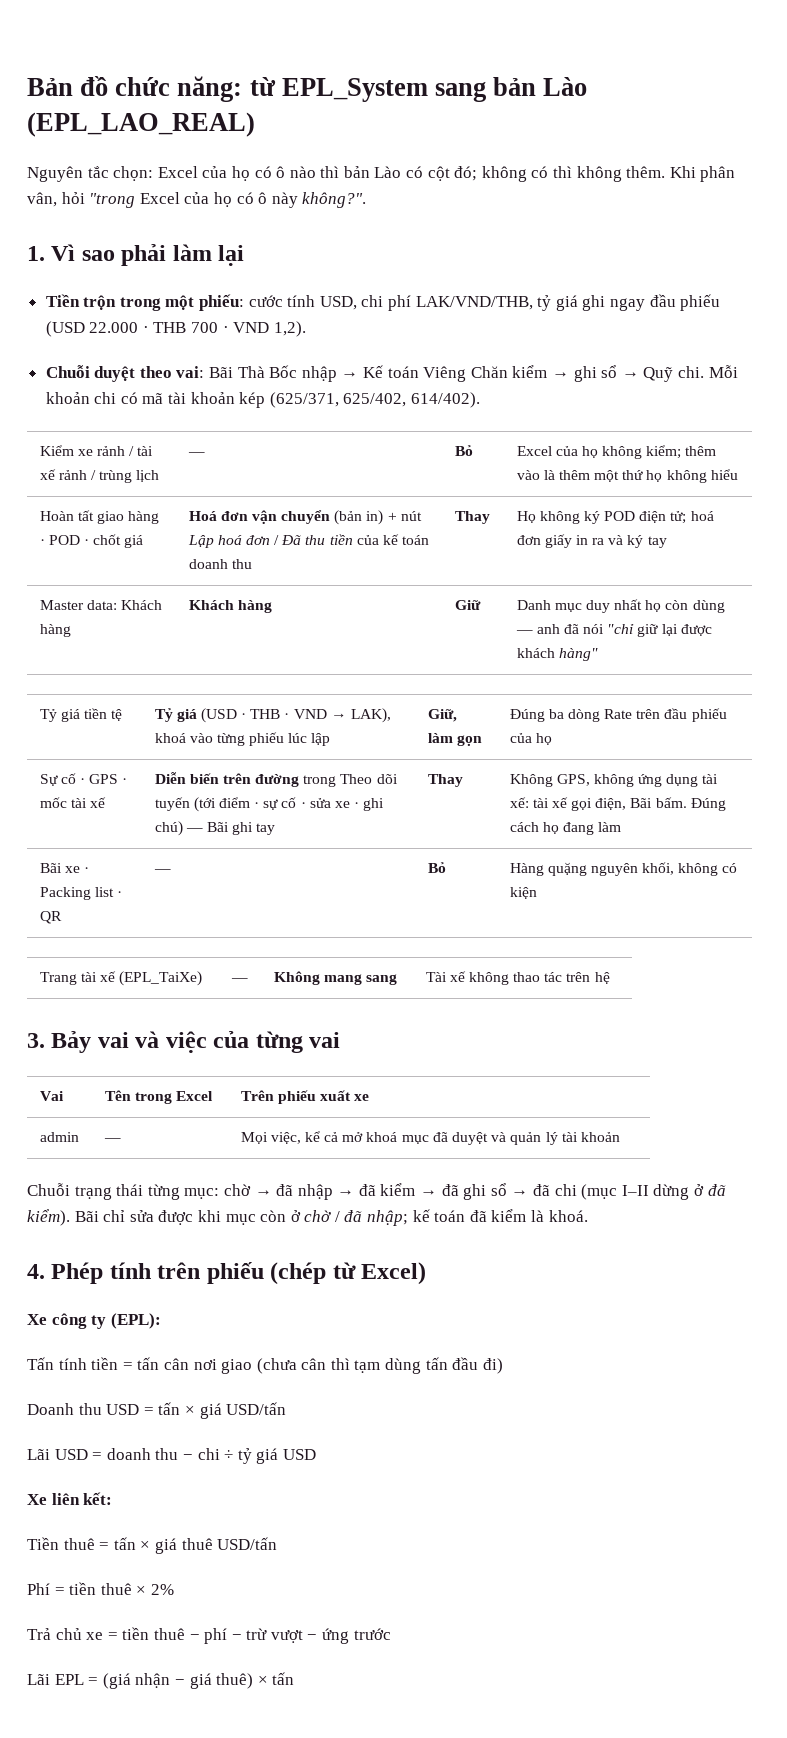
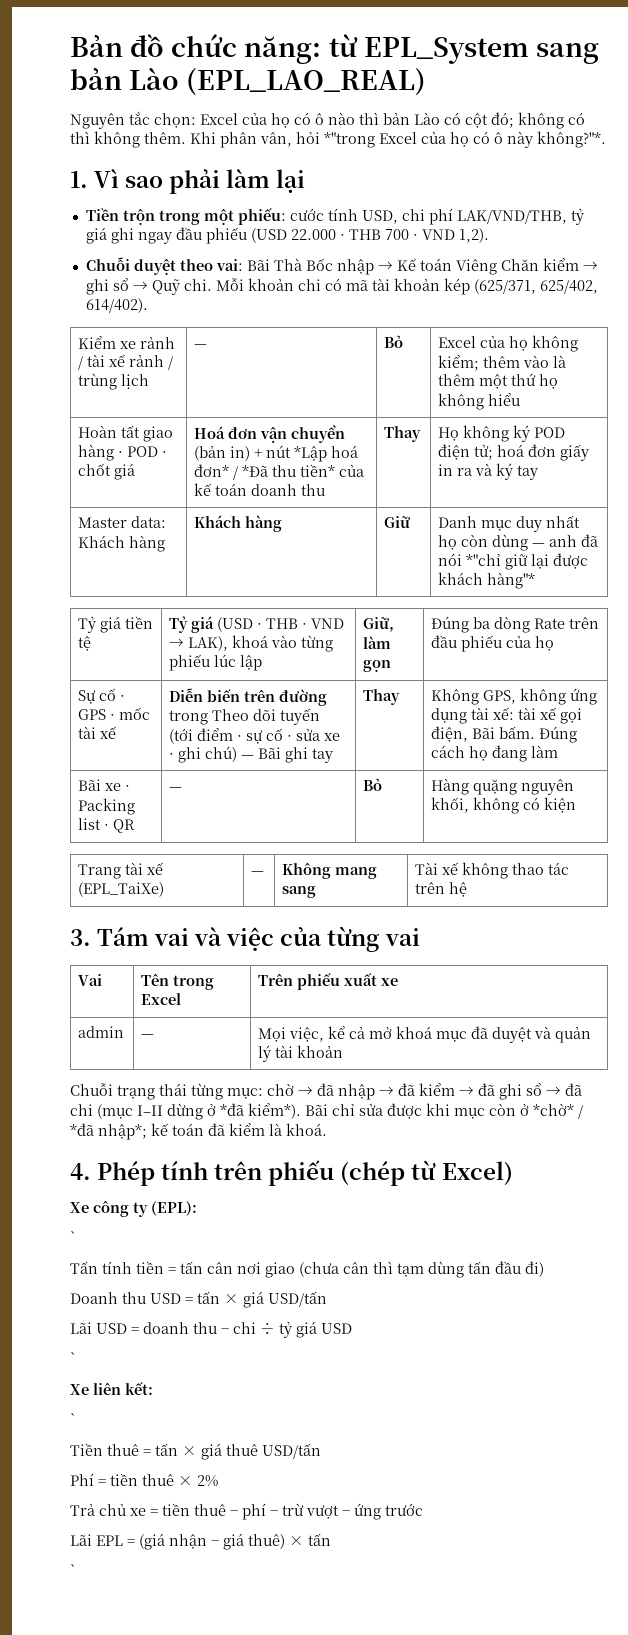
[89,193,136,208] "trong -> [324,132,375,148] *"trong
[302,192,367,208] không?". -> [537,131,606,148] không?"*.
[187,534,353,548] Lập hoá đơn / Đã thu tiền -> [294,445,359,462] [194,464,336,480] *Lập hoá đơn* / *Đã thu tiền*
[607,624,635,634] "chỉ -> [466,553,502,566] *"chỉ
[558,648,598,661] hàng" -> [487,572,536,589] hàng"*
[51,1031,92,1053] Bảy -> [97,927,150,946] Tám
[707,1184,726,1196] [27,1209,70,1226] đã kiểm). -> [220,1102,301,1119] *đã kiểm*).
[304,1210,409,1226] chờ / đã nhập; -> [533,1103,583,1119] [70,1123,147,1140] *chờ* / *đã nhập*;
(161, 1321) none -> [70,1231,76,1243] // `
(316, 1454) none -> [70,1352,76,1364] // `
(113, 1498) none -> [70,1413,76,1425] // `
(295, 1678) none -> [70,1564,76,1576] // `

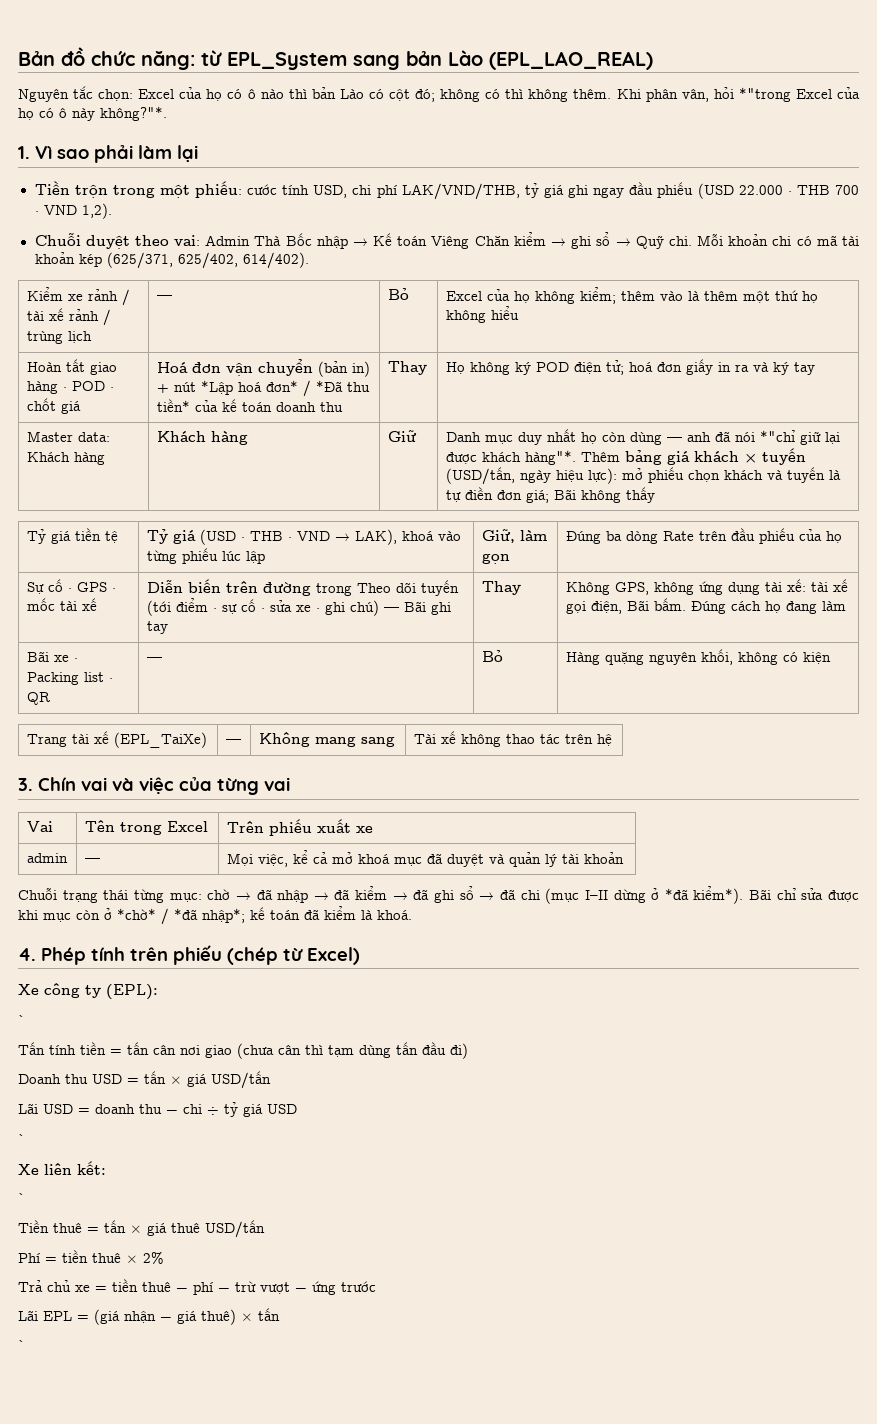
[246,259,270,271] Bãi -> [205,235,251,246] Admin
[487,572,536,589] hàng"* -> [524,448,806,465] [445,467,841,485] [445,487,655,503] hàng"*. Thêm bảng giá khách × tuyến (USD/tấn, ngày hiệu lực): mở phiếu chọn khách và tuyến là tự điền đơn giá; Bãi không thấy
[97,927,150,946] Tám -> [38,777,76,791] Chín

